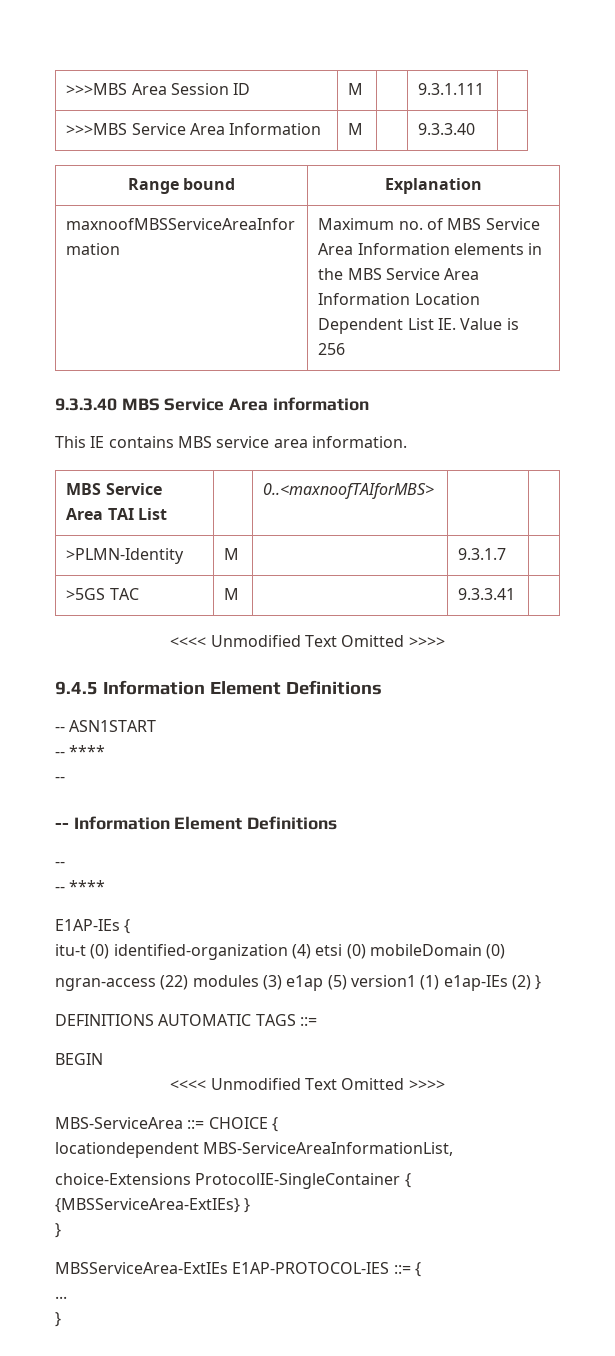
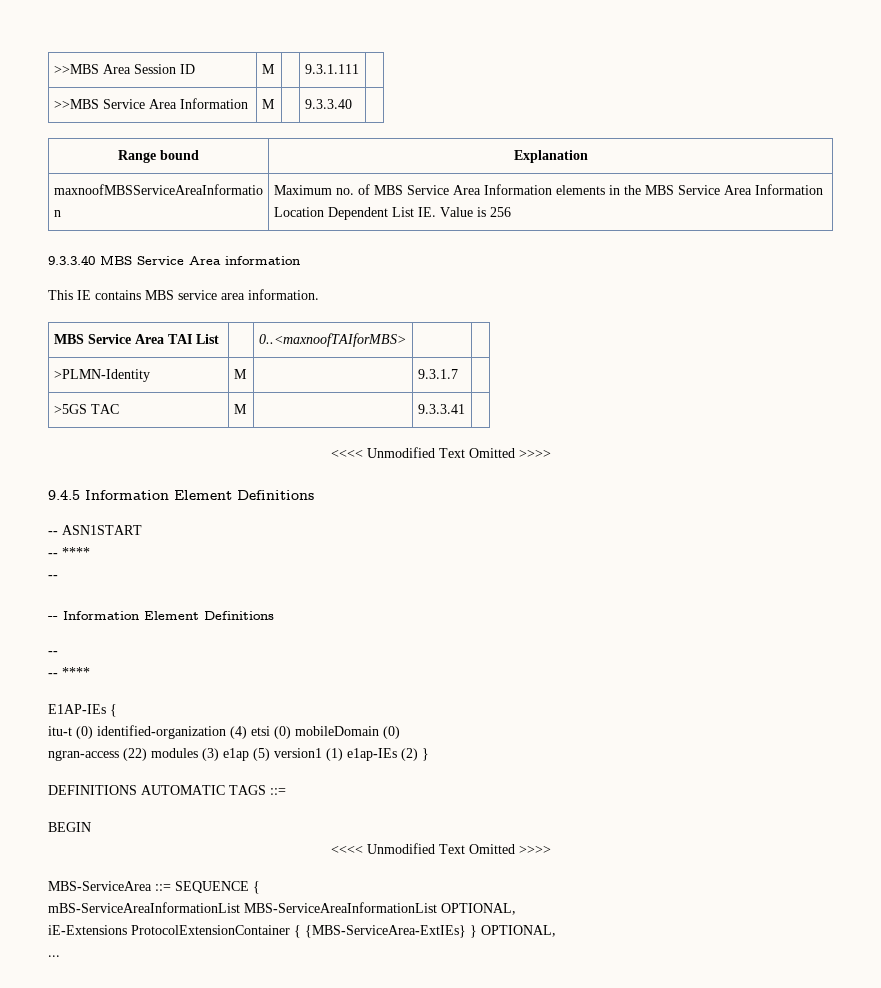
[66,83,128,95] >>>MBS -> [53,64,99,74] >>MBS
[66,123,128,135] >>>MBS -> [53,99,99,109] >>MBS
[208,1117,278,1132] [55,1142,454,1158] [55,1173,411,1189] [55,1198,251,1213] [55,1223,61,1238] [55,1262,421,1277] CHOICE { // locationdependent MBS-ServiceAreaInformationList, // choice-Extensions ProtocolIE-SingleContainer { {MBSServiceArea-ExtIEs} } // } // MBSServiceArea-ExtIEs E1AP-PROTOCOL-IES ::= { -> [175,881,260,894] [48,902,516,915] [48,925,556,938] SEQUENCE { // mBS-ServiceAreaInformationList MBS-ServiceAreaInformationList OPTIONAL, // iE-Extensions ProtocolExtensionContainer { {MBS-ServiceArea-ExtIEs} } OPTIONAL,
[55,1312,61,1327] // } -> (60, 956) none

